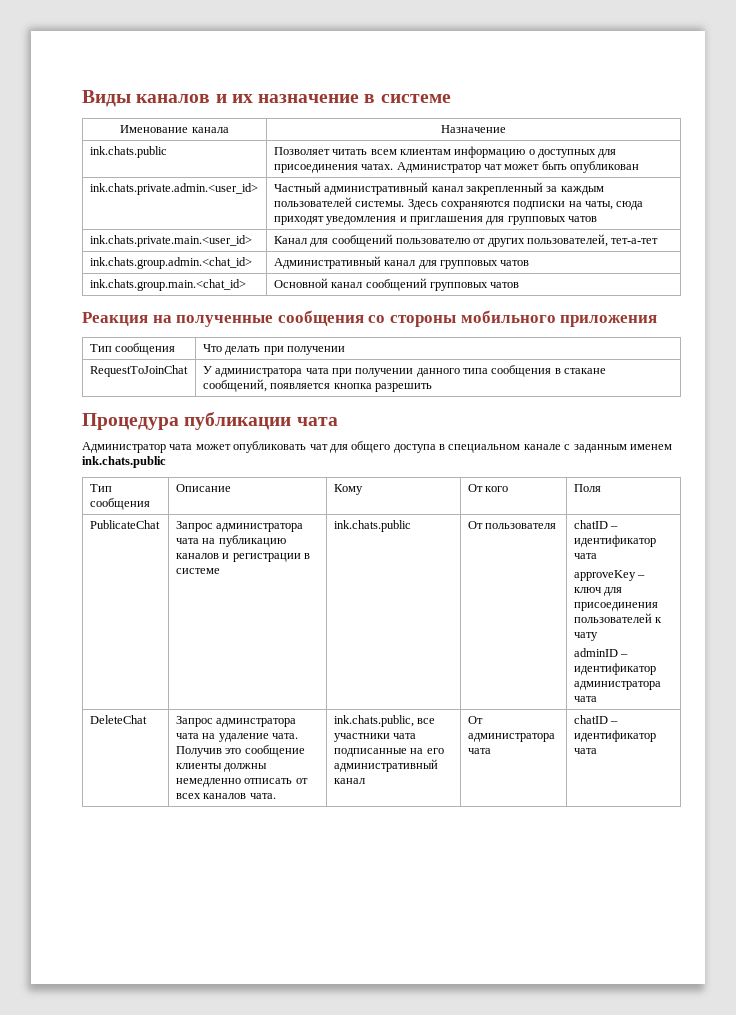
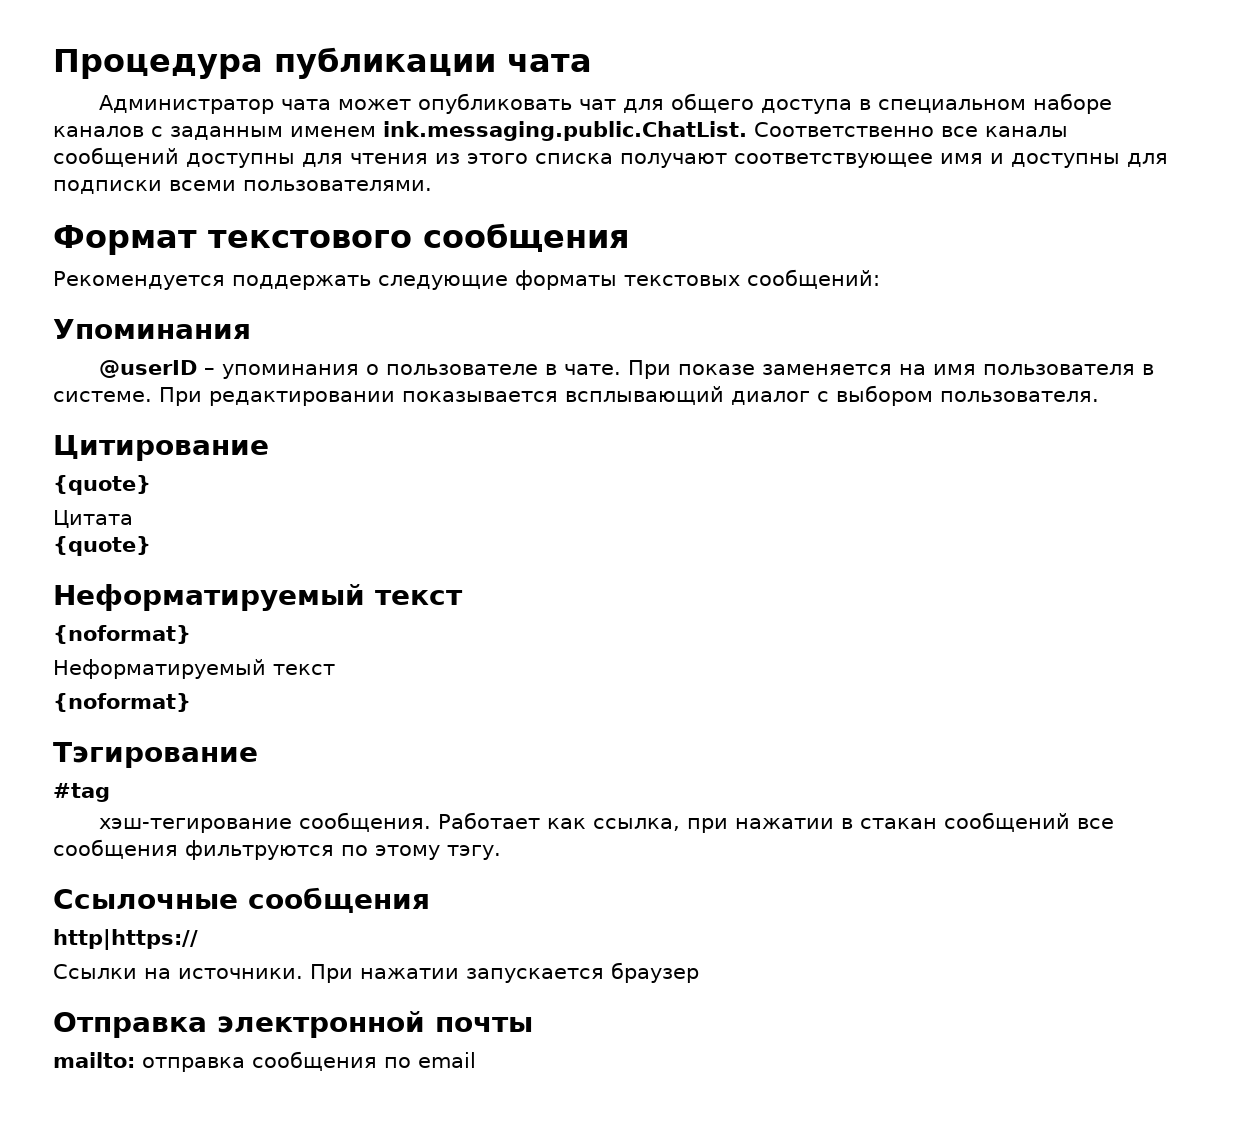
[82,90,451,107] [120,125,229,133] [441,125,506,133] [89,146,167,158] [273,146,617,158] [273,161,640,173] [89,183,258,195] [273,182,604,195] [273,197,644,210] [273,216,598,225] [89,235,252,247] [273,234,659,247] [89,257,252,269] [273,256,530,269] [89,279,246,291] [273,278,520,291] [82,310,658,327] [89,343,176,355] [202,344,345,355] [89,365,188,377] [202,365,607,377] [202,379,432,392] Виды каналов и их назначение в системе // Именование канала | Назначение // ink.chats.public | Позволяет читать всем клиентам информацию о доступных для присоединения чатах. Администратор чат может быть опубликован // ink.chats.private.admin.<user_id> | Частный административный канал закрепленный за каждым пользователей системы. Здесь сохраняются подписки на чаты, сюда приходят уведомления и приглашения для групповых чатов // ink.chats.private.main.<user_id> | Канал для сообщений пользователю от других пользователей, тет-а-тет // ink.chats.group.admin.<chat_id> | Административный канал для групповых чатов // ink.chats.group.main.<chat_id> | Основной канал сообщений групповых чатов // Реакция на полученные сообщения со стороны мобильного приложения // Тип сообщения | Что делать при получении // RequestToJoinChat | У администратора чата при получении данного типа сообщения в стакане сообщений, появляется кнопка разрешить // -> (53, 64) none
[523,444,561,450] канале -> [1032,93,1112,114] [53,126,144,137] наборе каналов
[82,456,166,468] [89,484,112,492] [89,498,150,510] [175,484,231,492] [333,484,363,495] [467,484,509,492] [573,484,601,492] [89,520,160,529] [175,521,304,532] [175,535,286,547] [175,553,310,562] [175,568,220,574] [333,520,411,532] [467,521,557,529] [573,520,619,529] [573,535,656,547] [573,553,597,559] [573,570,646,581] [573,587,623,596] [573,602,658,611] [573,613,663,623] [573,632,598,641] [573,648,629,657] [573,663,656,675] [573,681,661,690] [573,696,597,702] [89,715,147,724] [175,716,297,727] [175,733,298,742] [175,745,305,757] [175,763,268,772] [175,778,308,787] [175,793,276,799] [333,715,436,727] [333,733,417,742] [333,748,444,757] [333,759,438,772] [333,778,365,784] [467,716,483,724] [467,733,555,742] [467,748,491,754] [573,715,619,724] [573,730,656,742] [573,748,597,754] ink.chats.public // Тип сообщения | Описание | Кому | От кого | Поля // PublicateChat | Запрос администратора чата на публикацию каналов и регистрации в системе | ink.chats.public | От пользователя | chatID – идентификатор чата // approveKey – ключ для присоединения пользователей к чату // adminID – идентификатор администратора чата // DeleteChat | Запрос админстратора чата на удаление чата. Получив это сообщение клиенты должны немедленно отписать от всех каналов чата. | ink.chats.public, все участники чата подписанные на его административный канал | От администратора чата | chatID – идентификатор чата -> [383,121,1068,141] [53,147,1168,168] [53,180,432,194] [53,223,630,255] [53,269,880,290] [53,319,251,339] [98,360,1154,379] [53,385,1099,406] [53,435,269,461] [53,475,151,495] [53,510,133,528] [53,536,151,556] [53,584,463,611] [53,625,191,644] [53,659,335,679] [53,693,191,712] [53,742,258,768] [53,783,110,802] [98,812,1114,833] [53,839,501,860] [53,887,430,913] [53,929,198,950] [53,962,699,983] [53,1011,533,1038] [53,1051,476,1072] ink.messaging.public.ChatList. Соответственно все каналы сообщений доступны для чтения из этого списка получают соответствующее имя и доступны для подписки всеми пользователями. // Формат текстового сообщения // Рекомендуется поддержать следующие форматы текстовых сообщений: // Упоминания // @userID – упоминания о пользователе в чате. При показе заменяется на имя пользователя в системе. При редактировании показывается всплывающий диалог с выбором пользователя. // Цитирование // {quote} // Цитата // {quote} // Неформатируемый текст // {noformat} // Неформатируемый текст // {noformat} // Тэгирование // #tag // хэш-тегирование сообщения. Работает как ссылка, при нажатии в стакан сообщений все сообщения фильтруются по этому тэгу. // Ссылочные сообщения // http|https:// // Ссылки на источники. При нажатии запускается браузер // Отправка электронной почты // mailto: отправка сообщения по email

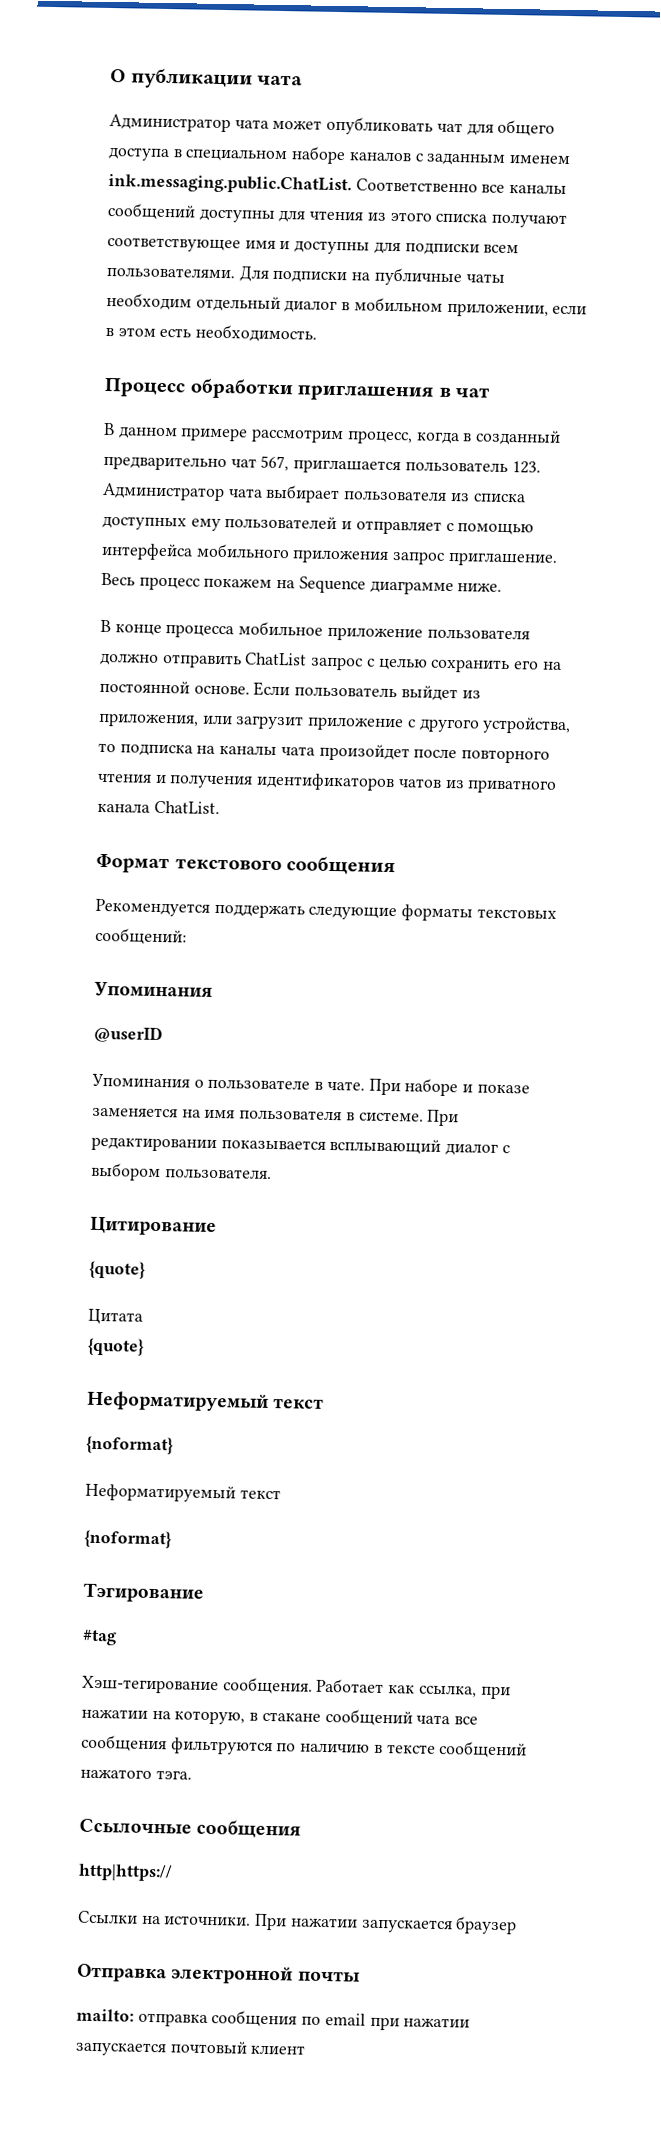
[53,49,263,79] Процедура -> [110,69,126,83] О
[169,180,236,191] всеми -> [483,244,520,254] всем
(432, 185) none -> [238,265,505,287] [106,292,588,318] [105,324,318,343] [104,377,491,402] [104,422,562,446] [103,455,541,475] [102,482,526,504] [102,515,535,536] [101,542,558,567] [101,572,503,596] [100,619,530,642] [99,652,562,674] [99,679,481,702] [98,712,572,735] [98,742,551,764] [97,772,558,794] [97,800,220,815] Для подписки на публичные чаты необходим отдельный диалог в мобильном приложении, если в этом есть необходимость. // Процесс обработки приглашения в чат // В данном примере рассмотрим процесс, когда в созданный предварительно чат 567, приглашается пользователь 123. Администратор чата выбирает пользователя из списка доступных ему пользователей и отправляет с помощью интерфейса мобильного приложения запрос приглашение. Весь процесс покажем на Sequence диаграмме ниже. // В конце процесса мобильное приложение пользователя должно отправить ChatList запрос с целью сохранить его на постоянной основе. Если пользователь выйдет из приложения, или загрузит приложение с другого устройства, то подписка на каналы чата произойдет после повторного чтения и получения идентификаторов чатов из приватного канала ChatList.
[203,364,359,379] – упоминания -> [91,1073,190,1089] // Упоминания
(671, 369) none -> [404,1078,474,1097] наборе и
[98,818,292,833] хэш-тегирование -> [82,1675,219,1695] Хэш-тегирование
[840,812,1114,832] [53,839,501,860] в стакан сообщений все сообщения фильтруются по этому тэгу. -> [151,1708,479,1727] [81,1734,528,1759] [80,1768,192,1780] на которую, в стакане сообщений чата все сообщения фильтруются по наличию в тексте сообщений нажатого тэга.
(476, 1060) none -> [369,2016,471,2031] [75,2040,306,2057] при нажатии запускается почтовый клиент

